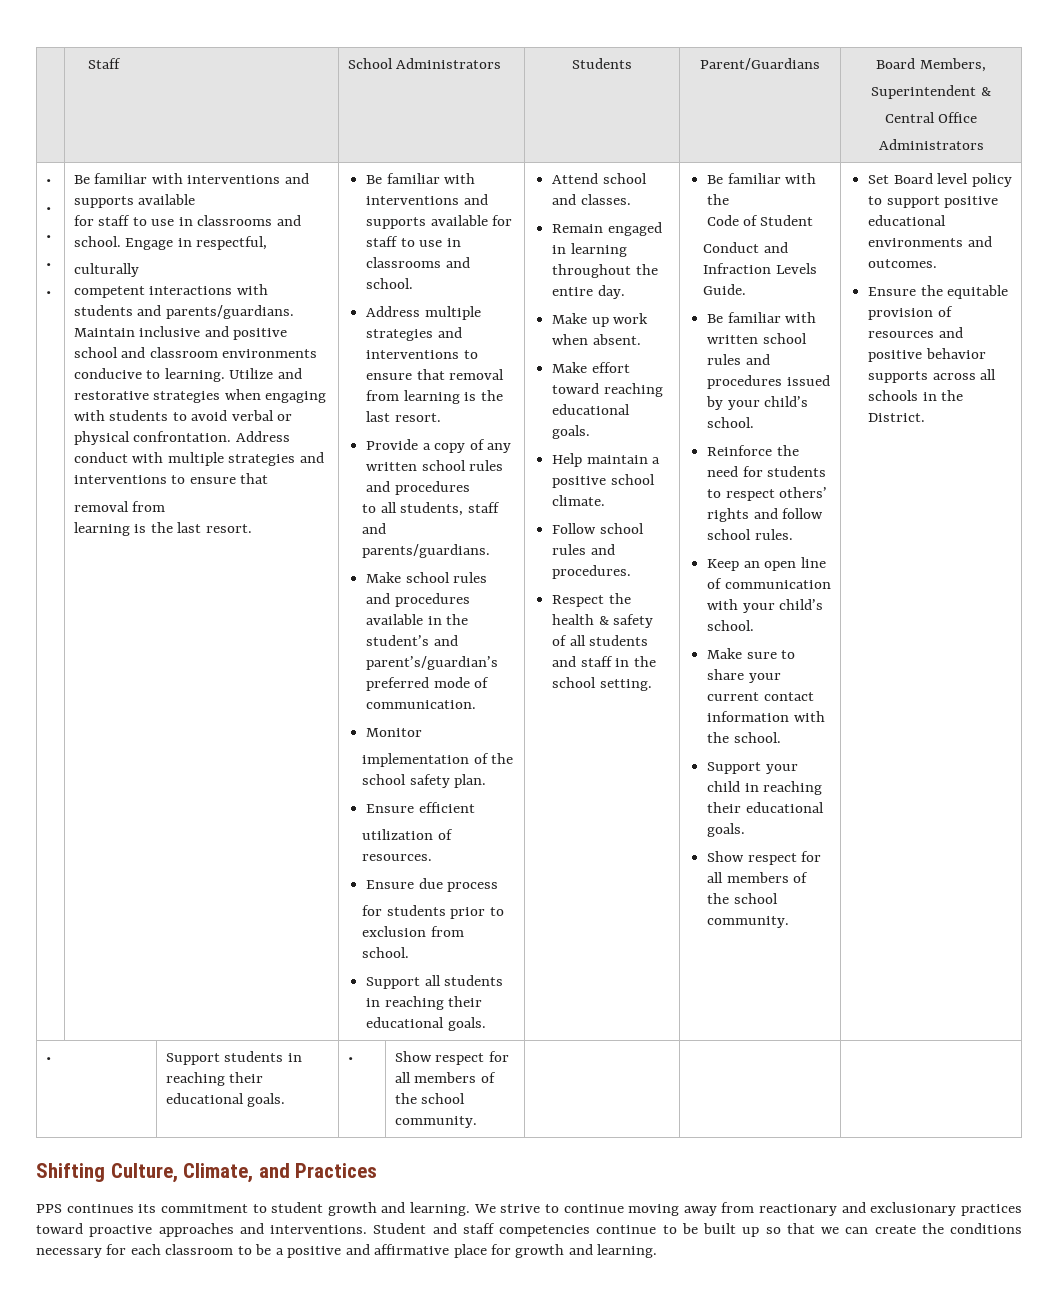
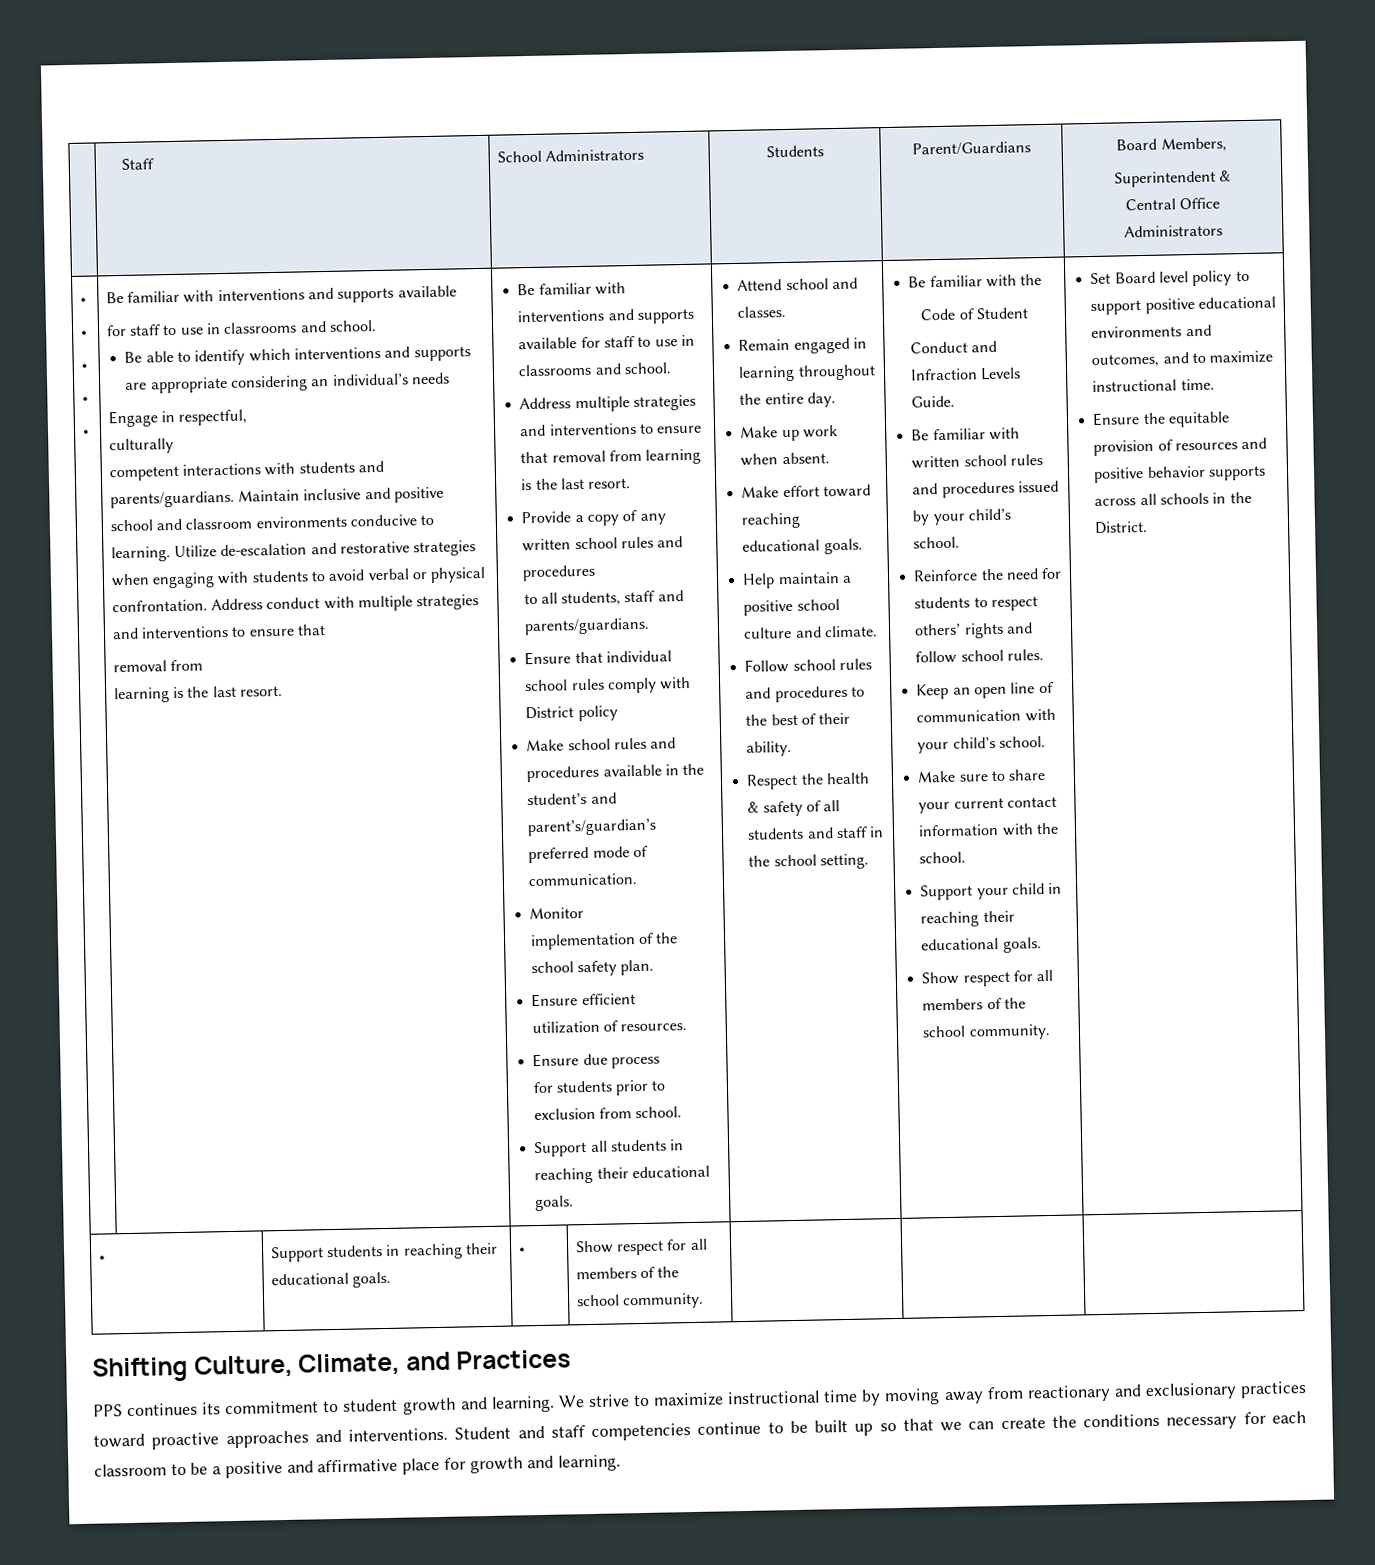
(121, 241) none -> [124,346,471,366] [125,372,450,394] // Be able to identify which interventions and supports are appropriate considering an individual’s needs //
(274, 373) none -> [220,543,308,557] de-escalation
(491, 551) none -> [524,650,672,666] [524,676,692,694] [525,705,618,722] // Ensure that individual school rules comply with District policy
(655, 479) none -> [743,626,822,639] culture and
[552,565,632,579] procedures. -> [774,685,865,703] [745,712,851,726] [746,740,793,757] procedures to the best of their ability.
[868,259,938,268] outcomes. -> [1091,350,1274,369] [1092,378,1215,393] outcomes, and to maximize instructional time.
[563,1204,624,1213] continue -> [653,1389,882,1407] maximize instructional time by

